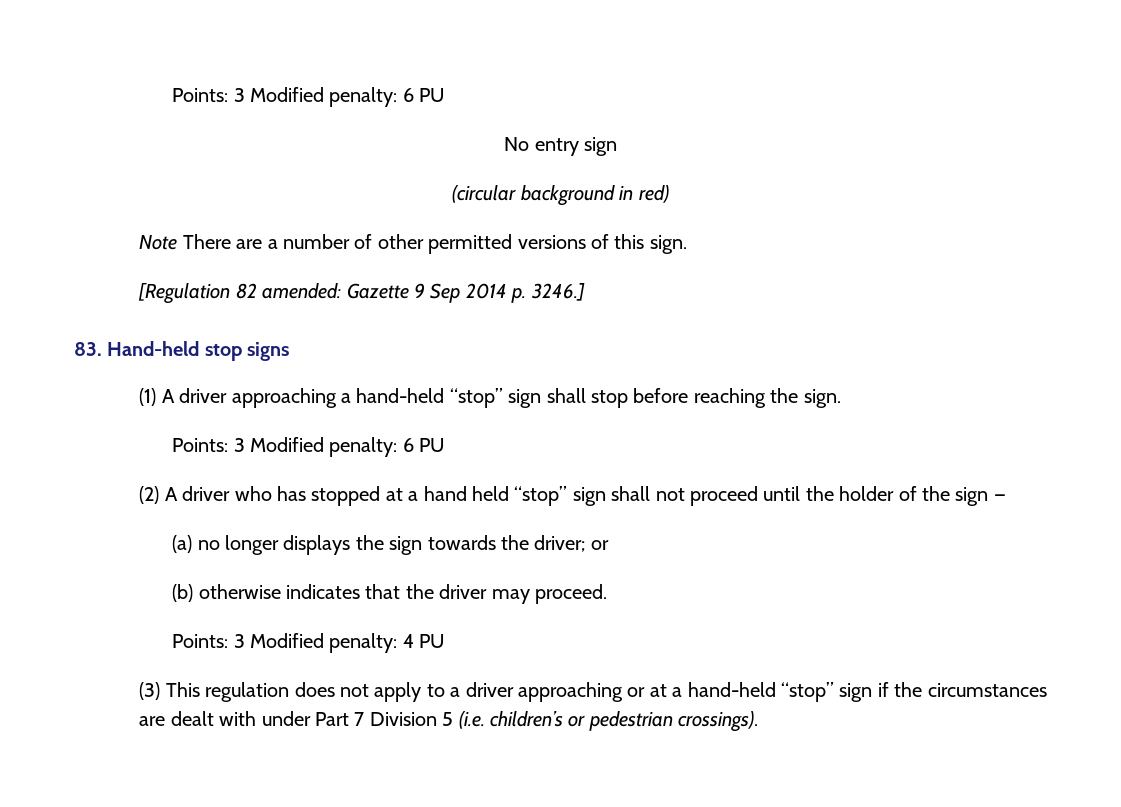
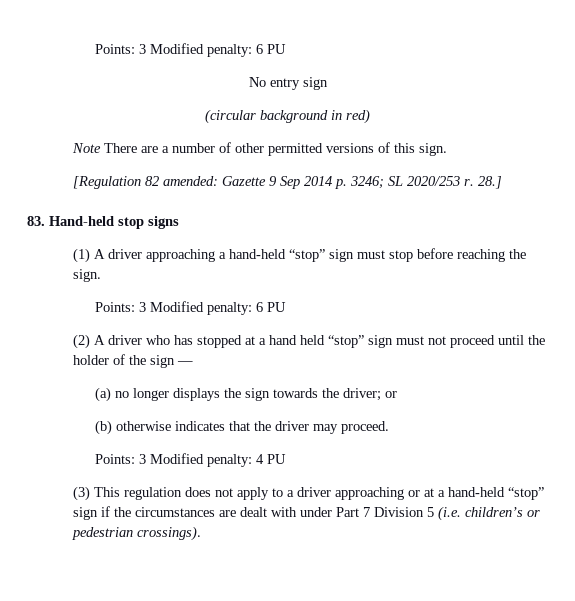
[530,283,585,301] 3246.] -> [349,176,502,189] 3246; SL 2020/253 r. 28.]
[546,388,586,403] shall -> [356,250,385,259] must
[611,486,651,501] shall -> [395,336,424,345] must

